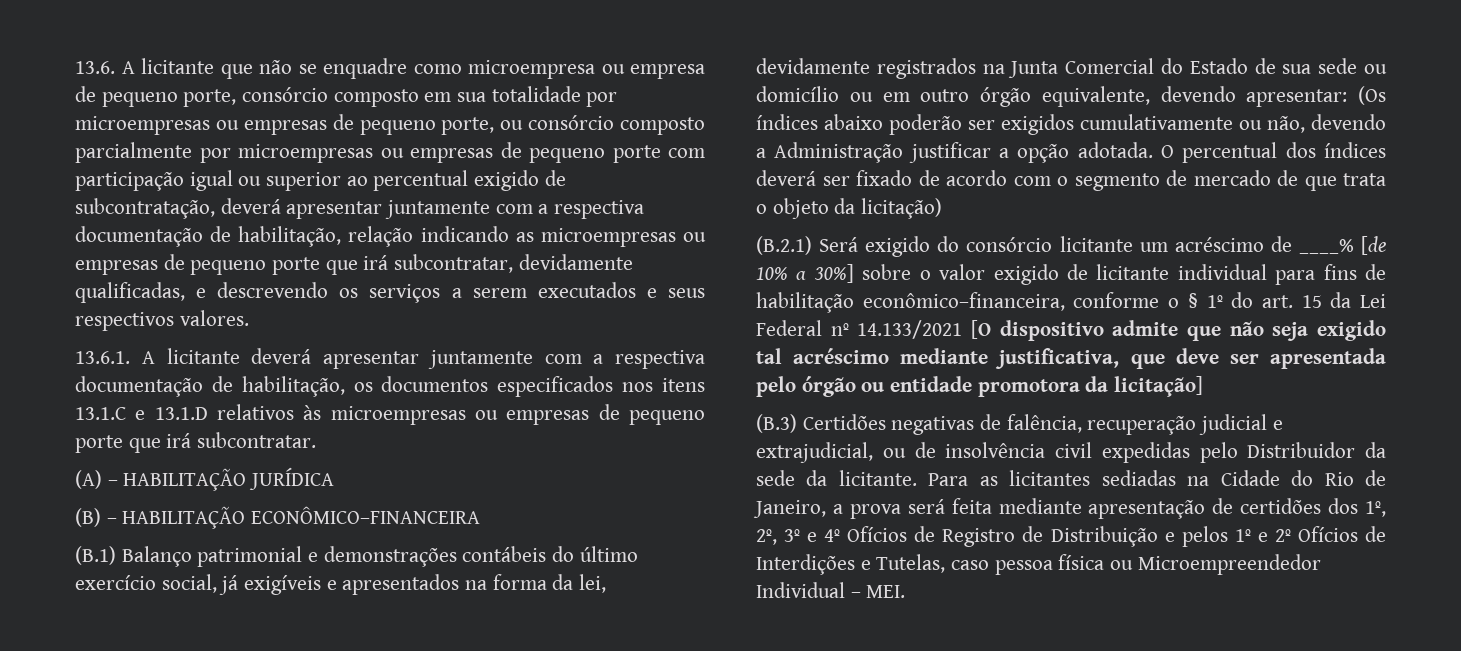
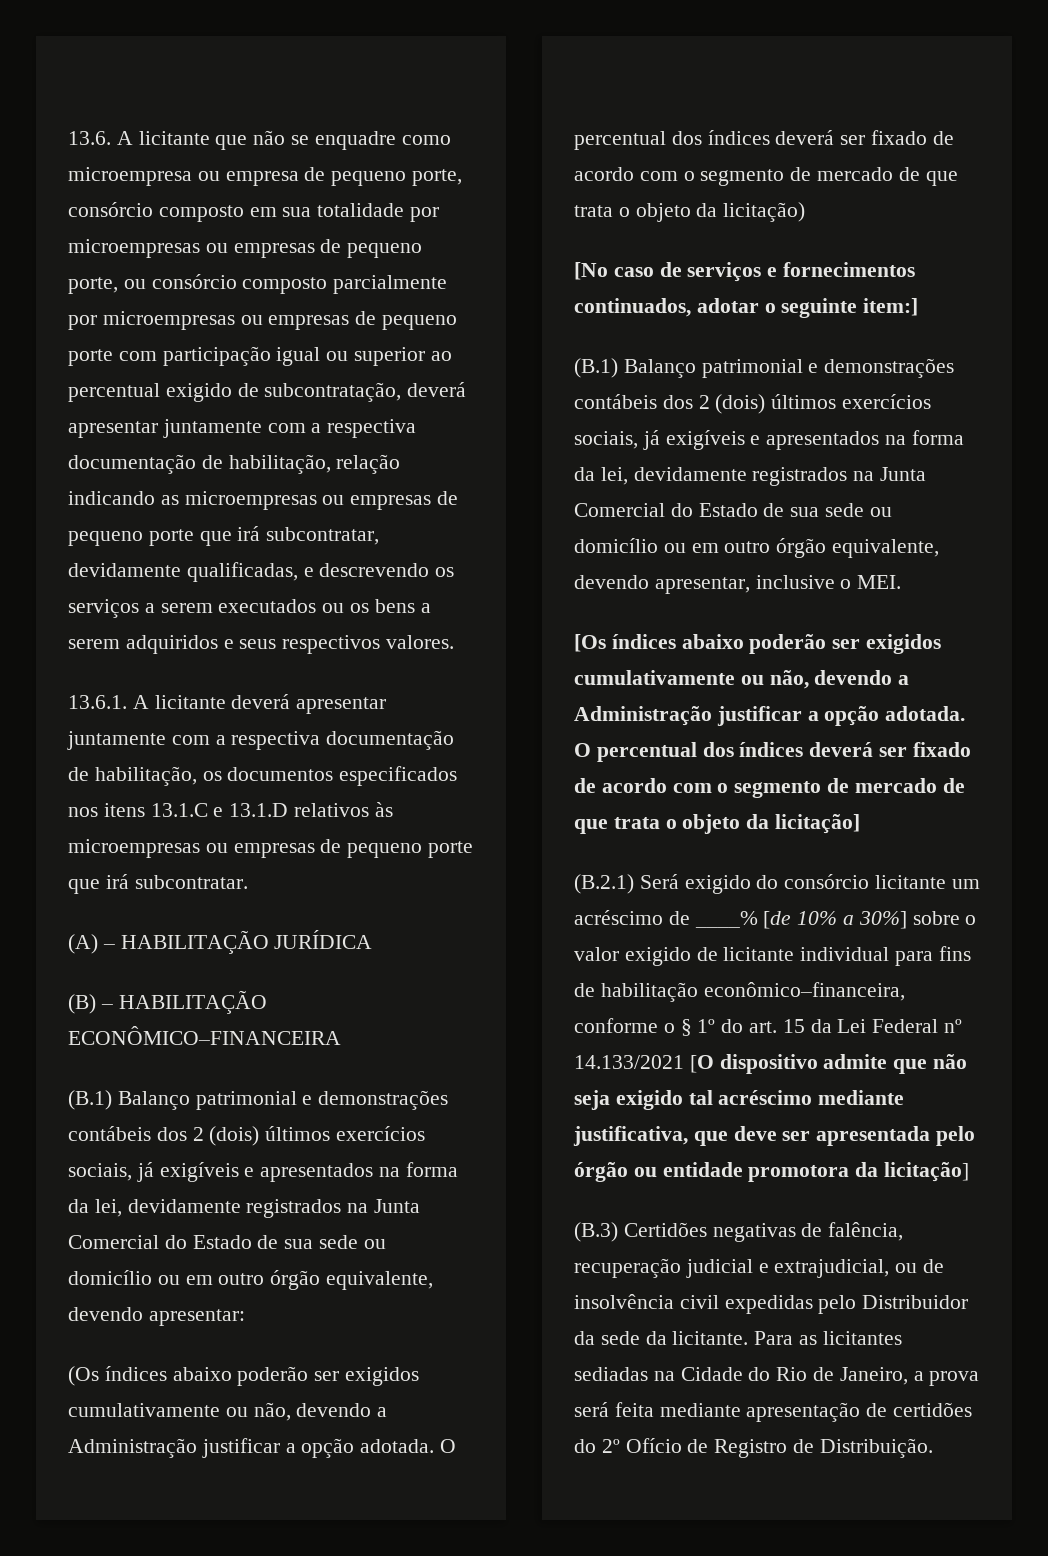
(636, 290) none -> [322,599,431,613] [68,635,218,654] ou os bens a serem adquiridos
[552,546,638,562] [75,574,217,593] do último exercício social, -> [156,1126,426,1146] [68,1163,132,1181] dos 2 (dois) últimos exercícios sociais,
(1348, 98) none -> (245, 1317) //
(943, 208) none -> [574,262,916,282] [574,298,919,318] [574,358,955,378] [574,394,932,414] [574,430,964,450] [574,467,927,486] [574,503,892,517] [574,538,940,558] [574,575,902,594] [574,634,942,654] [574,670,910,689] [574,706,966,726] [574,742,971,762] [574,778,965,798] [574,814,861,834] // [No caso de serviços e fornecimentos continuados, adotar o seguinte item:] // (B.1) Balanço patrimonial e demonstrações contábeis dos 2 (dois) últimos exercícios sociais, já exigíveis e apresentados na forma da lei, devidamente registrados na Junta Comercial do Estado de sua sede ou domicílio ou em outro órgão equivalente, devendo apresentar, inclusive o MEI. // [Os índices abaixo poderão ser exigidos cumulativamente ou não, devendo a Administração justificar a opção adotada. O percentual dos índices deverá ser fixado de acordo com o segmento de mercado de que trata o objeto da licitação]
[1328,498,1386,517] [756,526,1386,547] [756,554,1321,575] [756,582,906,598] dos 1º, 2º, 3º e 4º Ofícios de Registro de Distribuição e pelos 1º e 2º Ofícios de Interdições e Tutelas, caso pessoa física ou Microempreendedor Individual – MEI. -> [574,1438,933,1458] do 2º Ofício de Registro de Distribuição.

